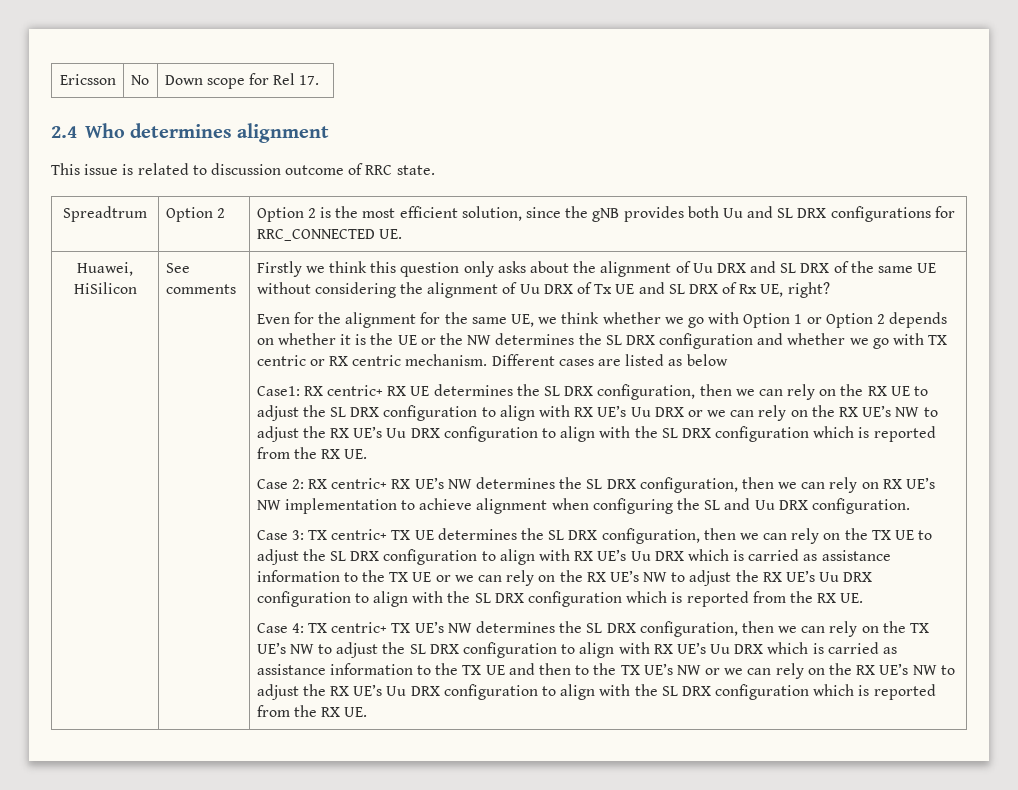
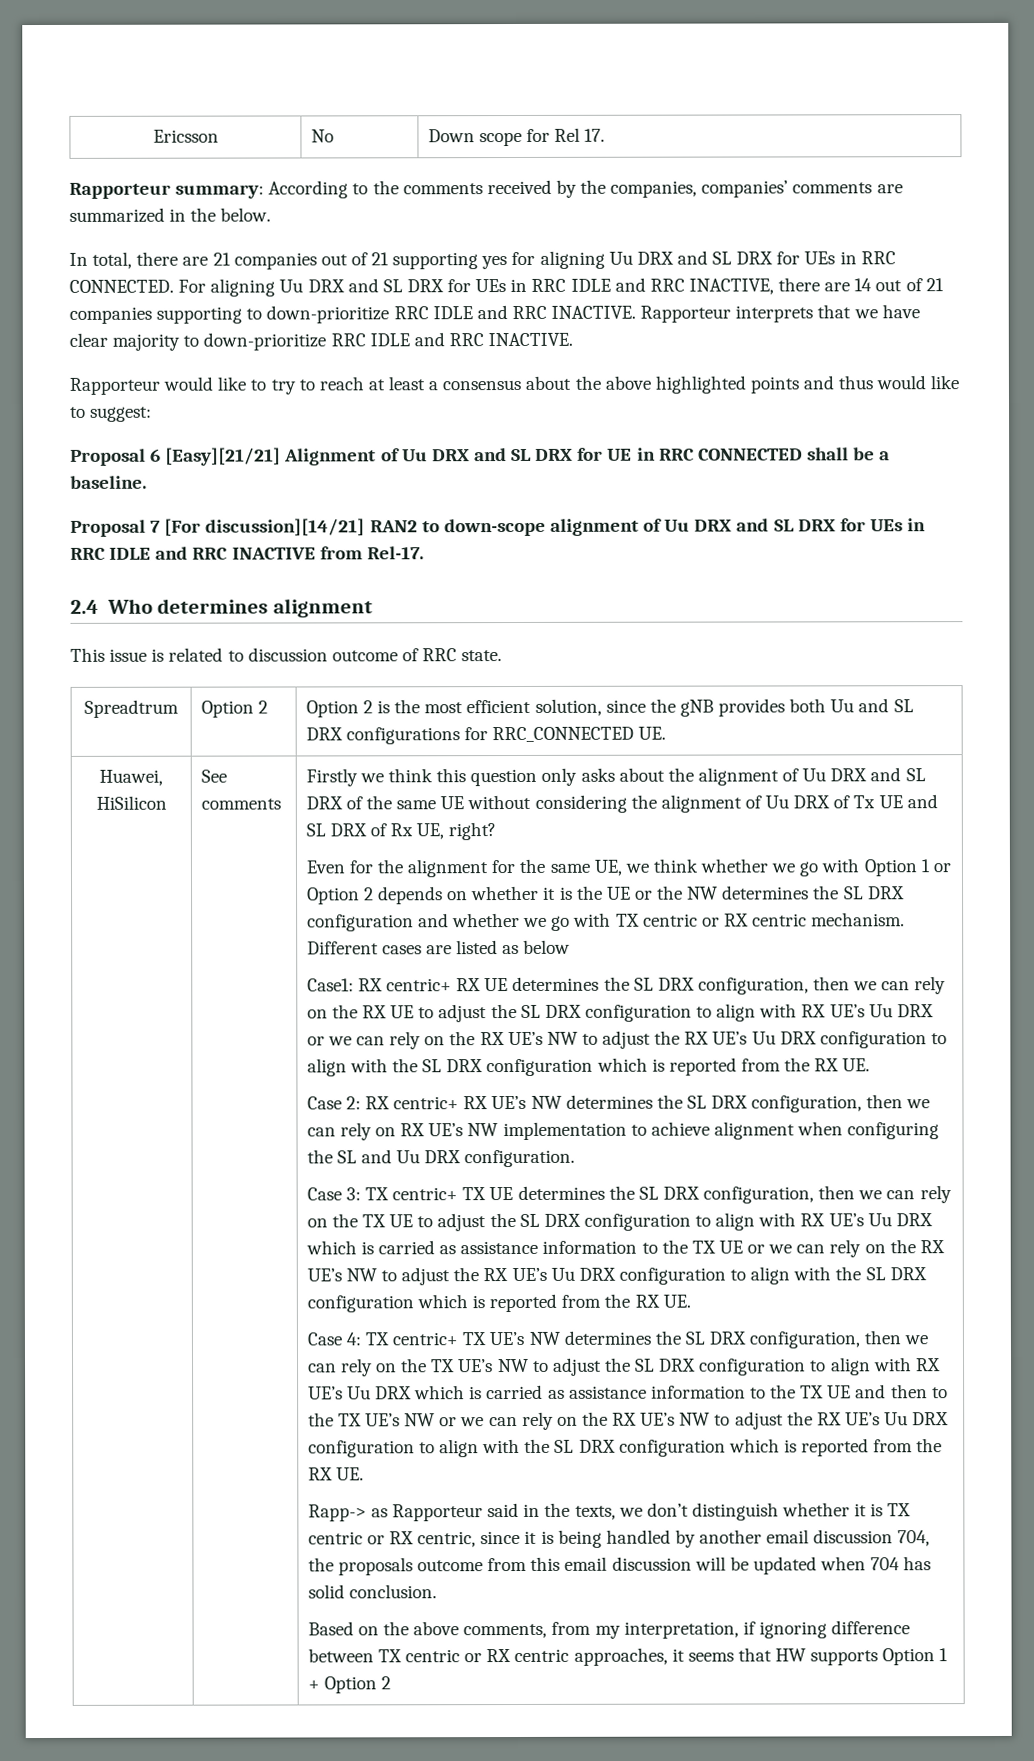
(320, 80) none -> [69,179,903,199] [69,207,272,223] [69,250,896,270] [69,277,944,297] [69,304,920,324] [69,332,574,351] [69,375,960,395] [70,406,153,422] [70,447,891,466] [70,475,147,489] [70,518,927,537] [70,546,424,560] // Rapporteur summary: According to the comments received by the companies, companies’ comments are summarized in the below. // In total, there are 21 companies out of 21 supporting yes for aligning Uu DRX and SL DRX for UEs in RRC CONNECTED. For aligning Uu DRX and SL DRX for UEs in RRC IDLE and RRC INACTIVE, there are 14 out of 21 companies supporting to down-prioritize RRC IDLE and RRC INACTIVE. Rapporteur interprets that we have clear majority to down-prioritize RRC IDLE and RRC INACTIVE. // Rapporteur would like to try to reach at least a consensus about the above highlighted points and thus would like to suggest: // Proposal 6 [Easy][21/21] Alignment of Uu DRX and SL DRX for UE in RRC CONNECTED shall be a baseline. // Proposal 7 [For discussion][14/21] RAN2 to down-scope alignment of Uu DRX and SL DRX for UEs in RRC IDLE and RRC INACTIVE from Rel-17.
(368, 712) none -> [307,1502,912,1522] [307,1529,931,1548] [307,1556,932,1576] [307,1584,437,1599] [307,1620,911,1639] [307,1647,949,1666] [307,1676,391,1694] // Rapp-> as Rapporteur said in the texts, we don’t distinguish whether it is TX centric or RX centric, since it is being handled by another email discussion 704, the proposals outcome from this email discussion will be updated when 704 has solid conclusion. // Based on the above comments, from my interpretation, if ignoring difference between TX centric or RX centric approaches, it seems that HW supports Option 1 + Option 2

